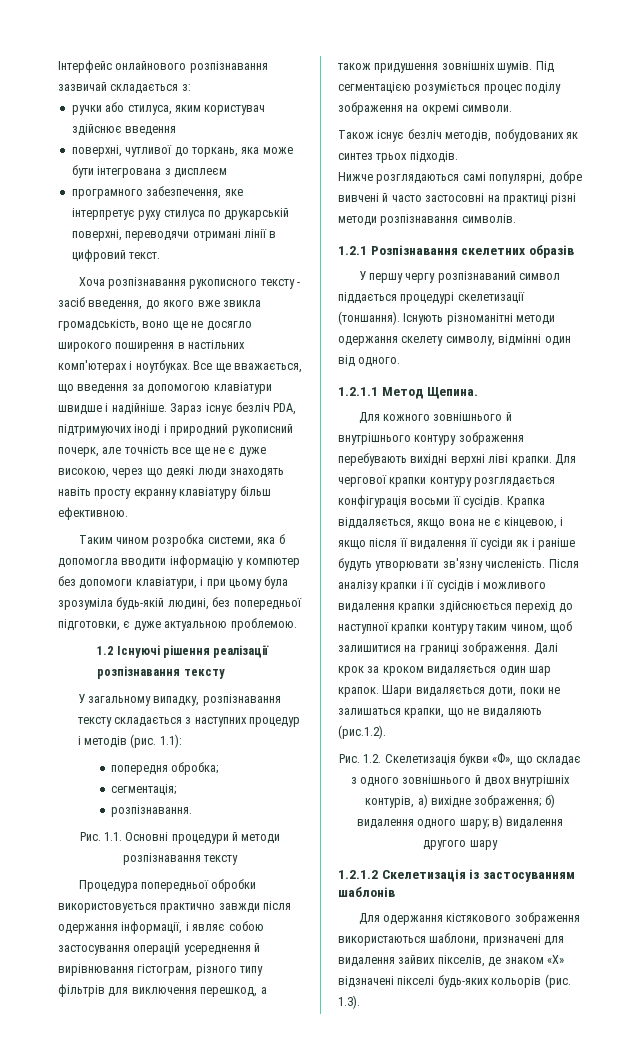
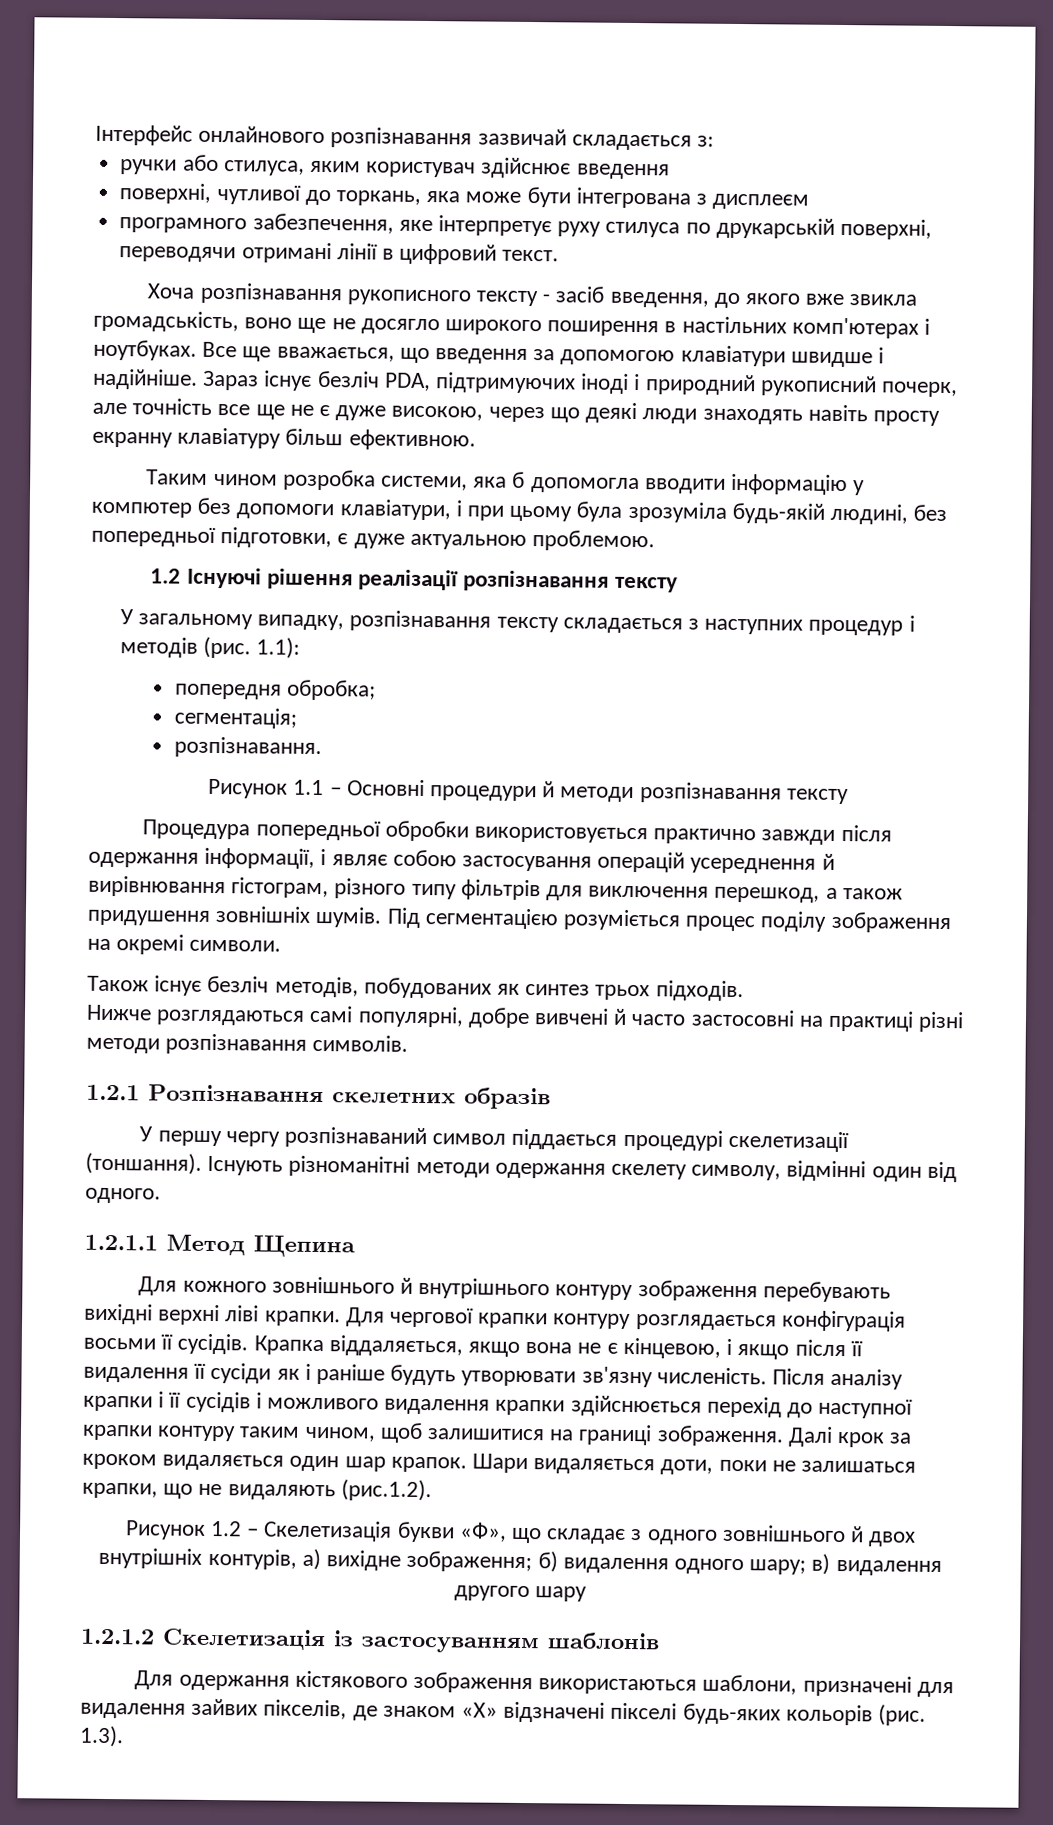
[79,832,122,841] Рис. 1.1. -> [208,778,342,799] Рисунок 1.1 –
[427,387,479,399] Щепина. -> [253,1235,355,1258] Щепина
[338,754,382,763] Рис. 1.2. -> [124,1520,260,1540] Рисунок 1.2 –

